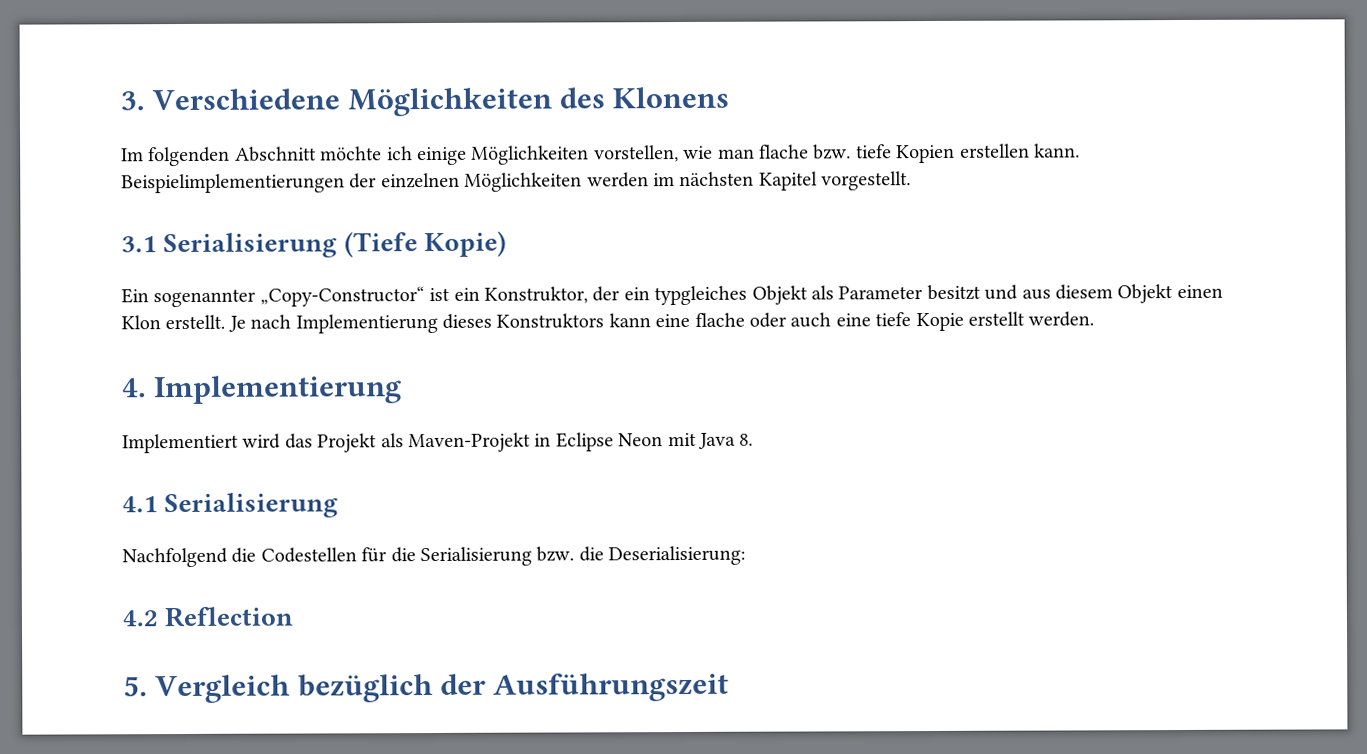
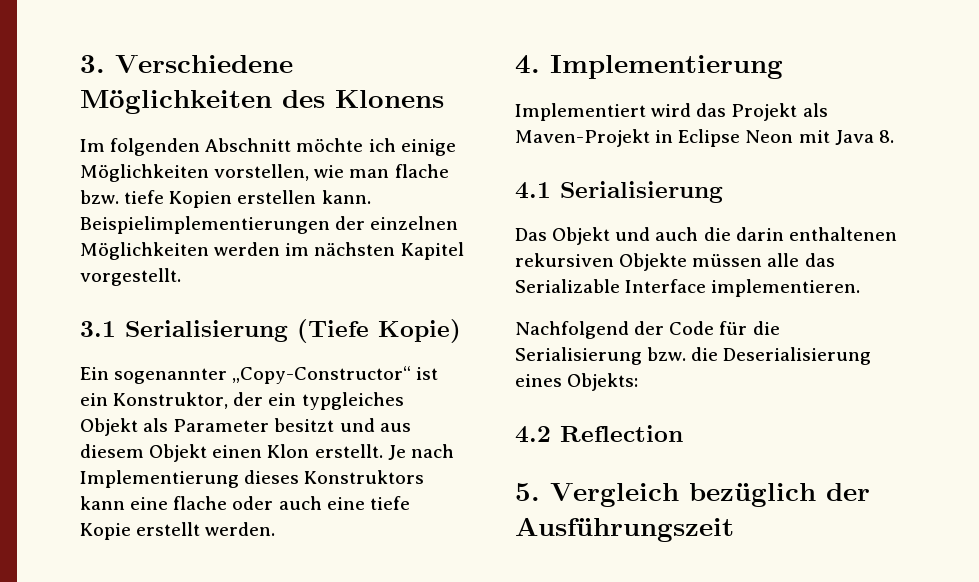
(339, 505) none -> [515,227,897,245] [515,253,835,271] [515,279,861,297] // Das Objekt und auch die darin enthaltenen rekursiven Objekte müssen alle das Serializable Interface implementieren.
[231,547,357,563] die Codestellen -> [634,321,715,335] der Code
[608,545,747,566] Deserialisierung: -> [723,347,872,365] [515,373,639,391] Deserialisierung eines Objekts:

